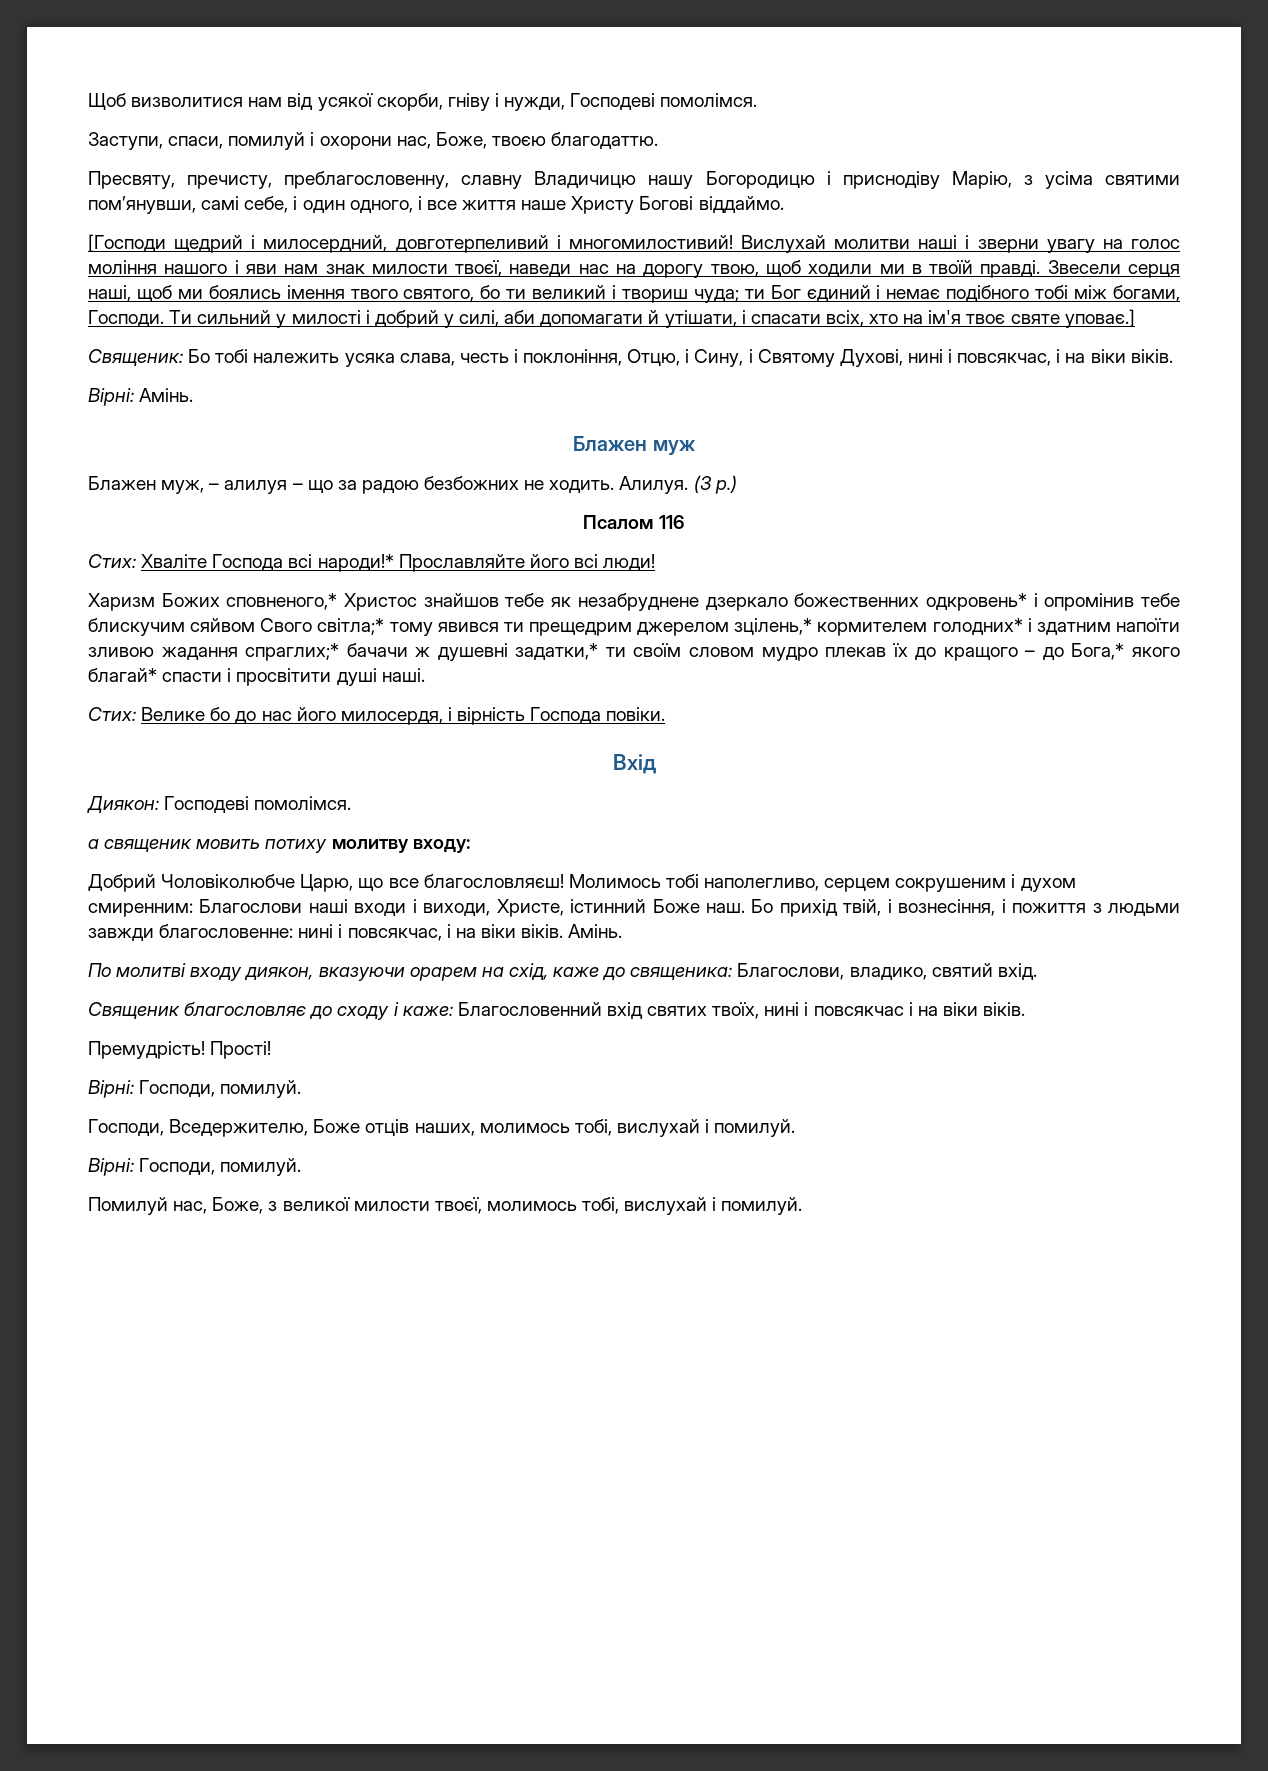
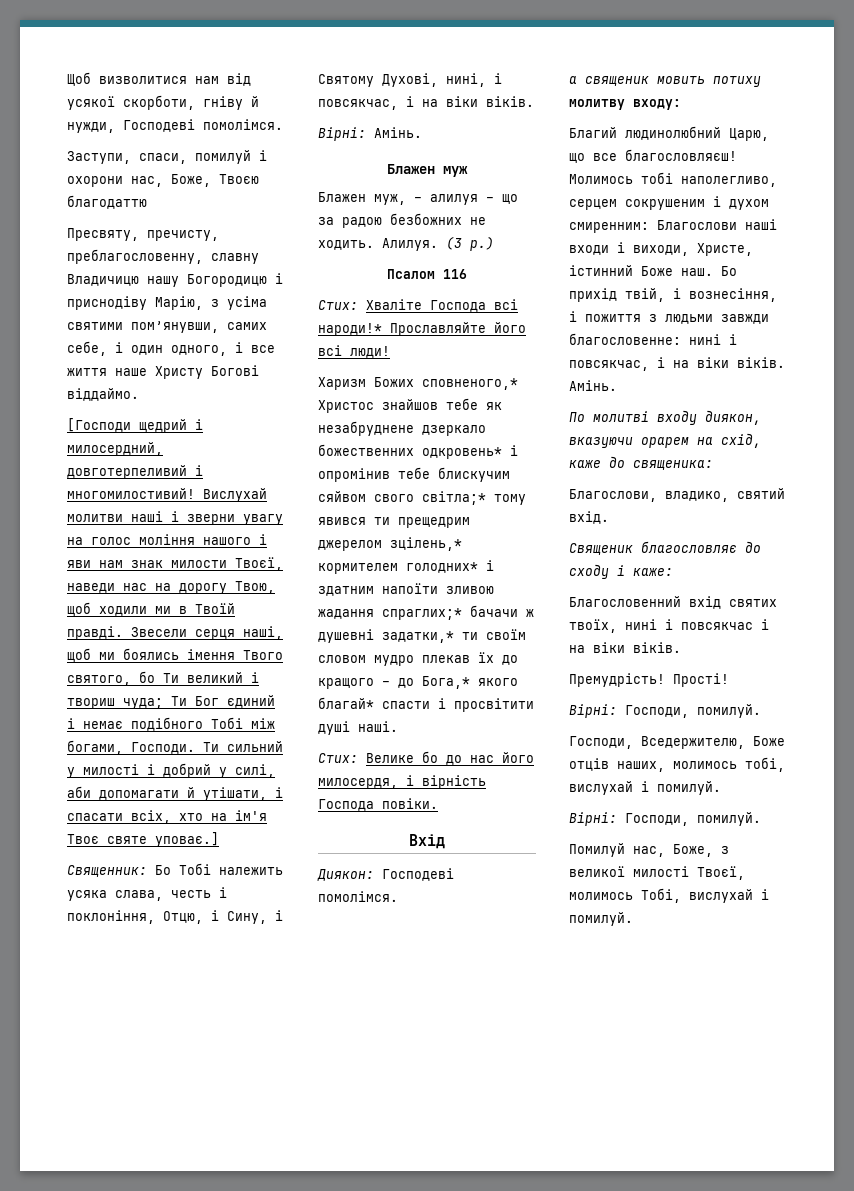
[376,93,499,111] скорби, гніву і -> [123,95,259,110] скорботи, гніву й
[491,132,659,149] твоєю благодаттю. -> [219,174,259,184] [67,195,147,209] Твоєю благодаттю
[201,196,240,210] самі -> [227,322,267,330] самих
[455,260,503,277] твоєї, -> [235,557,283,571] Твоєї,
[710,264,759,277] твою, -> [235,581,275,594] Твою,
[929,260,974,274] твоїй -> [195,603,235,614] Твоїй
[350,289,398,299] твого -> [243,650,283,660] Твого
[506,289,527,299] ти -> [163,673,179,683] Ти
[744,289,765,299] ти -> [171,696,187,706] Ти
[1035,285,1069,299] тобі -> [211,717,243,729] Тобі
[966,314,1006,324] твоє -> [67,834,99,844] Твоє
[88,349,249,366] Священик: Бо тобі -> [67,863,211,877] Священник: Бо Тобі
[907,349,943,363] нині -> [446,73,486,87] нині,
[260,618,313,632] Свого -> [374,494,414,502] свого
[88,874,296,892] Добрий Чоловіколюбче -> [569,126,721,140] Благий людинолюбний
(733, 973) none -> (713, 465) //
(453, 1011) none -> (673, 572) //
[353,1197,620,1214] милости твоєї, молимось тобі, -> [633,866,745,880] [569,888,681,903] милості Твоєї, молимось Тобі,

